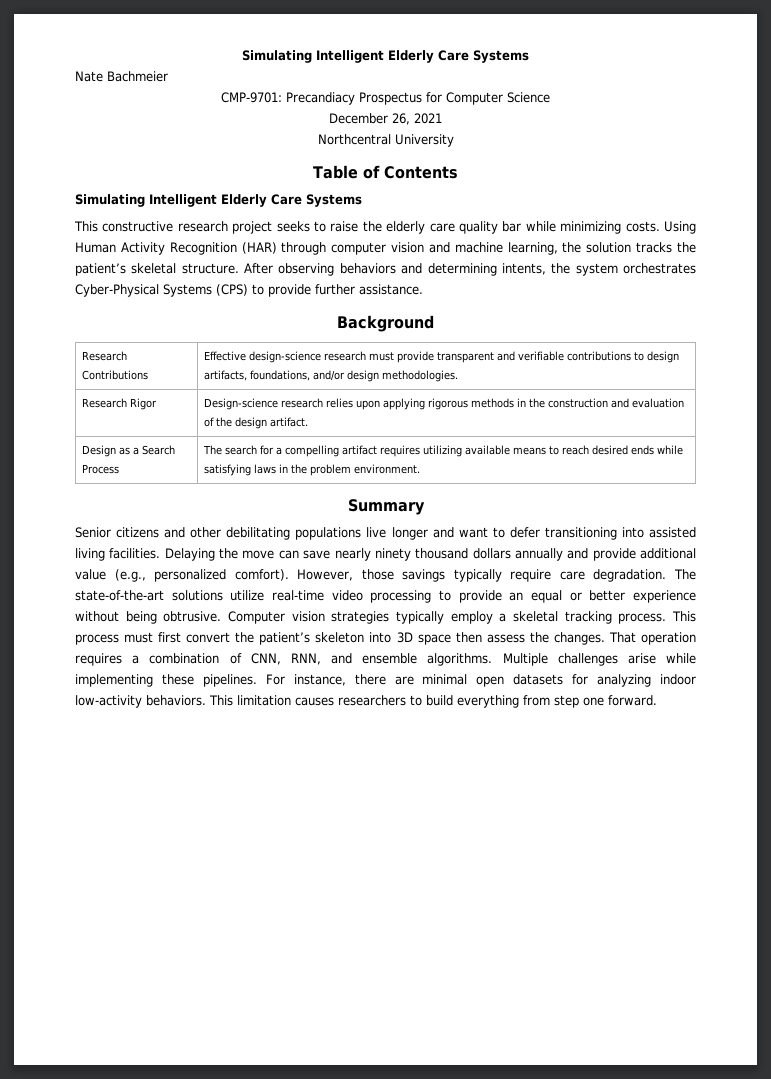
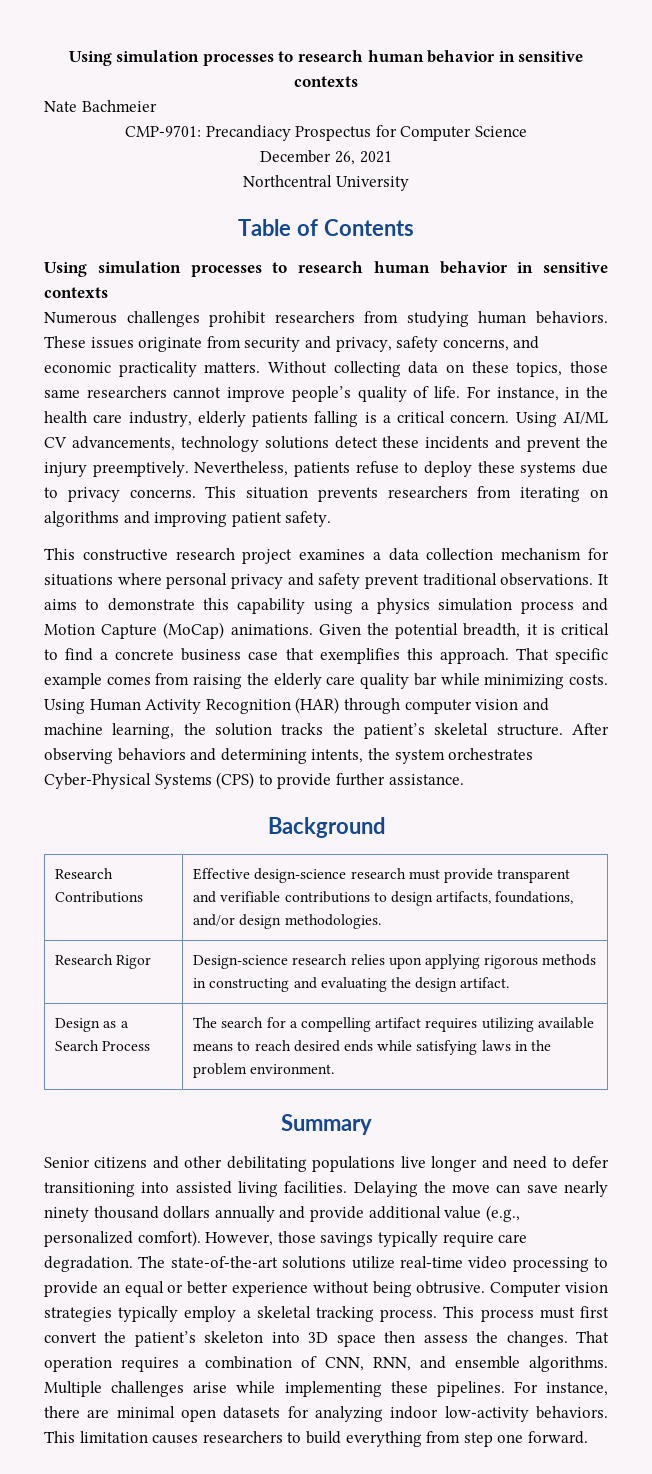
[242,50,529,63] Simulating Intelligent Elderly Care Systems -> [68,50,584,66] [294,76,358,87] Using simulation processes to research human behavior in sensitive contexts
[75,194,362,207] [74,221,359,234] Simulating Intelligent Elderly Care Systems // This constructive research project seeks to raise -> [44,261,608,277] [44,287,108,298] [44,311,608,327] [44,336,540,352] [44,361,609,377] [44,386,609,402] [44,411,608,427] [44,436,608,452] [44,461,609,477] [44,486,608,502] [44,511,332,527] [44,548,609,564] [44,573,609,589] [44,598,608,614] [44,622,609,639] [44,648,608,664] [44,673,243,689] Using simulation processes to research human behavior in sensitive contexts // Numerous challenges prohibit researchers from studying human behaviors. These issues originate from security and privacy, safety concerns, and economic practicality matters. Without collecting data on these topics, those same researchers cannot improve people’s quality of life. For instance, in the health care industry, elderly patients falling is a critical concern. Using AI/ML CV advancements, technology solutions detect these incidents and prevent the injury preemptively. Nevertheless, patients refuse to deploy these systems due to privacy concerns. This situation prevents researchers from iterating on algorithms and improving patient safety. // This constructive research project examines a data collection mechanism for situations where personal privacy and safety prevent traditional observations. It aims to demonstrate this capability using a physics simulation process and Motion Capture (MoCap) animations. Given the potential breadth, it is critical to find a concrete business case that exemplifies this approach. That specific example comes from raising
[528,398,684,408] [203,417,214,427] the construction and evaluation of -> [209,977,387,992] constructing and evaluating
[458,527,488,538] want -> [513,1156,548,1169] need

